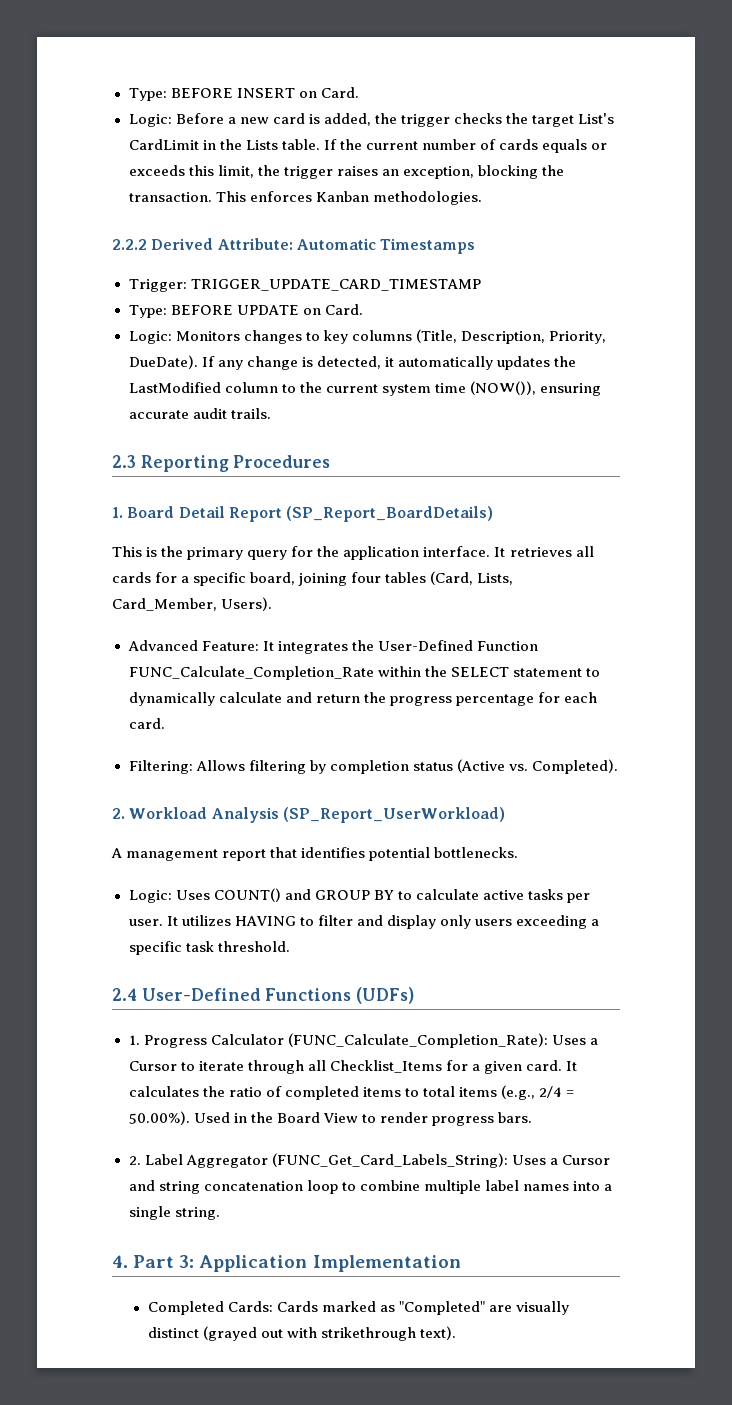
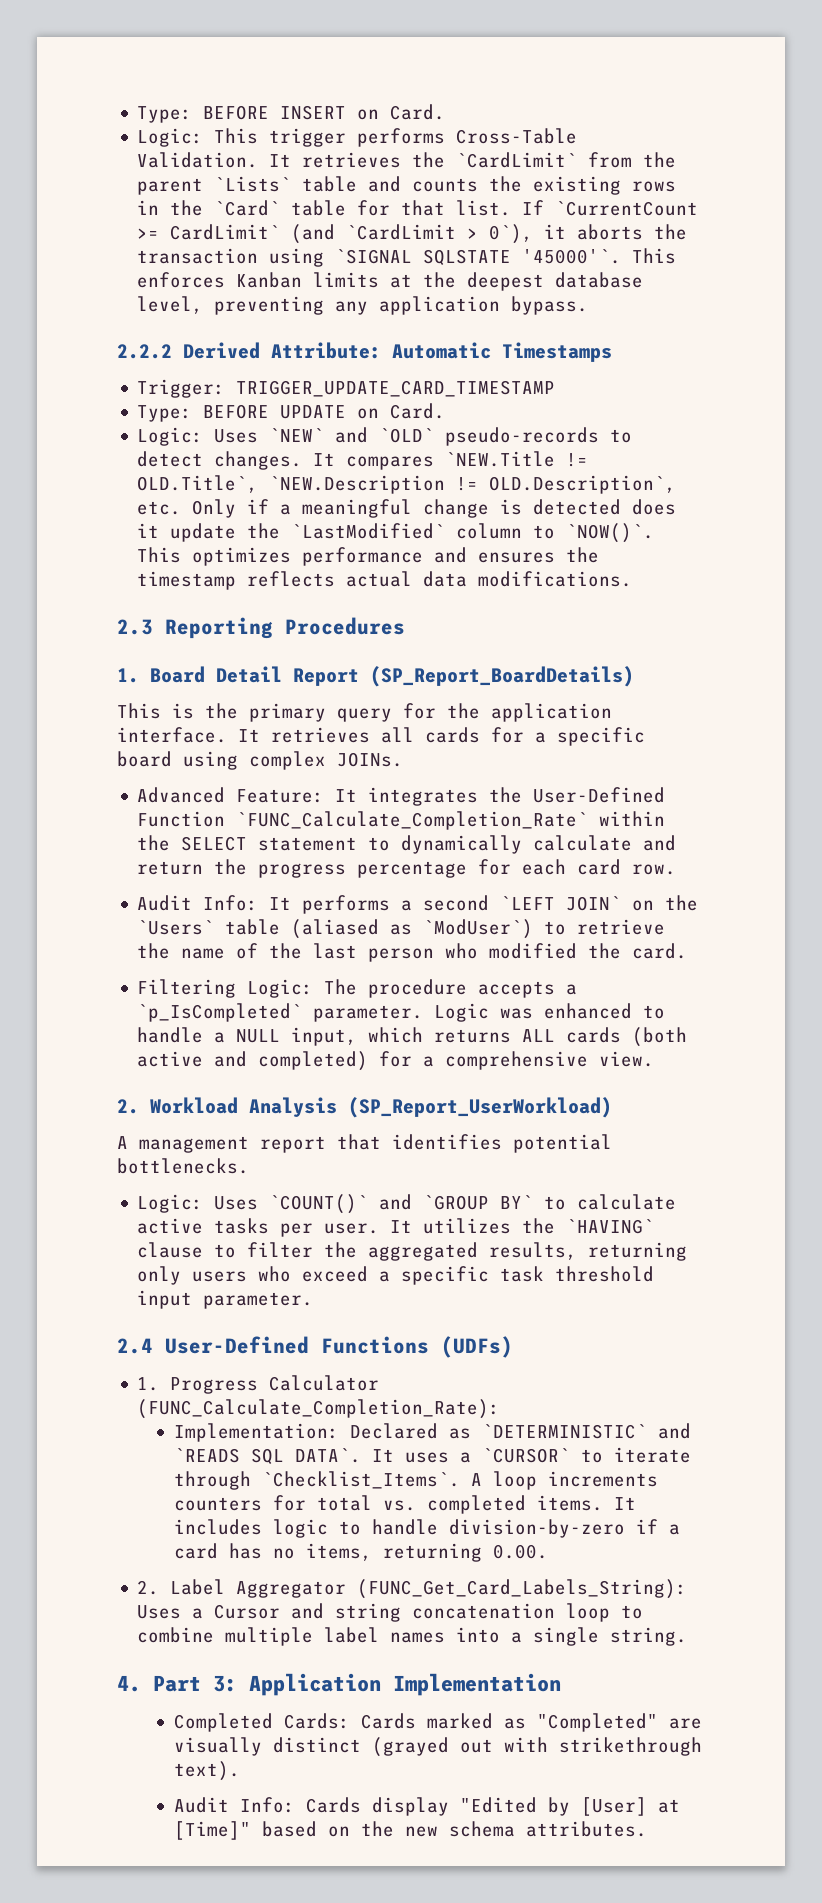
[175,113,615,127] [128,139,608,153] [128,165,564,179] [128,191,482,205] Before a new card is added, the trigger checks the target List's CardLimit in the Lists table. If the current number of cards equals or exceeds this limit, the trigger raises an exception, blocking the transaction. This enforces Kanban methodologies. -> [214,128,578,147] [137,152,677,168] [137,176,677,195] [137,200,699,216] [137,224,688,244] [137,248,677,267] [137,272,644,291] [137,296,589,315] This trigger performs Cross-Table Validation. It retrieves the `CardLimit` from the parent `Lists` table and counts the existing rows in the `Card` table for that list. If `CurrentCount >= CardLimit` (and `CardLimit > 0`), it aborts the transaction using `SIGNAL SQLSTATE '45000'`. This enforces Kanban limits at the deepest database level, preventing any application bypass.
[175,329,606,344] [128,355,576,370] [128,381,601,396] [128,408,271,419] Monitors changes to key columns (Title, Description, Priority, DueDate). If any change is detected, it automatically updates the LastModified column to the current system time (NOW()), ensuring accurate audit trails. -> [214,427,633,446] [137,451,589,470] [137,475,677,494] [137,499,677,518] [137,523,655,543] [137,547,600,566] [137,571,633,590] Uses `NEW` and `OLD` pseudo-records to detect changes. It compares `NEW.Title != OLD.Title`, `NEW.Description != OLD.Description`, etc. Only if a meaningful change is detected does it update the `LastModified` column to `NOW()`. This optimizes performance and ensures the timestamp reflects actual data modifications.
[250,571,514,586] [112,597,273,611] board, joining four tables (Card, Lists, Card_Member, Users). -> [117,751,403,770] board using complex JOINs.
[128,666,374,680] FUNC_Calculate_Completion_Rate -> [236,811,589,830] `FUNC_Calculate_Completion_Rate`
[128,718,165,729] [128,759,618,774] card. // Filtering: Allows filtering by completion status (Active vs. Completed). -> [577,859,677,875] [137,895,699,914] [137,919,666,939] [137,943,688,962] [137,979,578,998] [137,1003,666,1022] [137,1027,688,1047] [137,1051,655,1071] card row. // Audit Info: It performs a second `LEFT JOIN` on the `Users` table (aliased as `ModUser`) to retrieve the name of the last person who modified the card. // Filtering Logic: The procedure accepts a `p_IsCompleted` parameter. Logic was enhanced to handle a NULL input, which returns ALL cards (both active and completed) for a comprehensive view.
[213,888,394,902] COUNT() and GROUP BY -> [269,1194,534,1214] `COUNT()` and `GROUP BY`
[234,915,600,929] [128,941,290,955] HAVING to filter and display only users exceeding a specific task threshold. -> [522,1218,655,1234] [137,1242,688,1261] [137,1266,655,1285] [137,1290,314,1309] the `HAVING` clause to filter the aggregated results, returning only users who exceed a specific task threshold input parameter.
[551,1035,598,1045] [128,1060,577,1074] [128,1085,575,1100] [128,1111,532,1126] Uses a Cursor to iterate through all Checklist_Items for a given card. It calculates the ratio of completed items to total items (e.g., 2/4 = 50.00%). Used in the Board View to render progress bars. -> [173,1423,691,1442] [173,1447,691,1465] [173,1471,658,1490] [173,1495,636,1514] [173,1519,680,1538] [173,1543,548,1562] // Implementation: Declared as `DETERMINISTIC` and `READS SQL DATA`. It uses a `CURSOR` to iterate through `Checklist_Items`. A loop increments counters for total vs. completed items. It includes logic to handle division-by-zero if a card has no items, returning 0.00.
(457, 1333) none -> [173,1797,680,1816] [173,1821,647,1840] // Audit Info: Cards display "Edited by [User] at [Time]" based on the new schema attributes.

